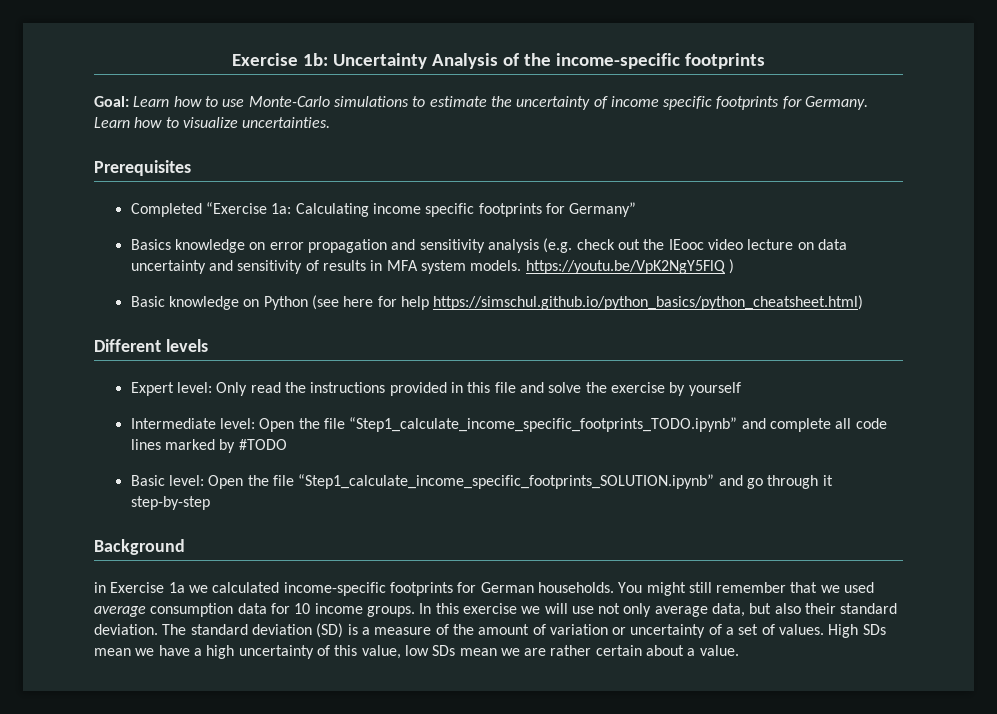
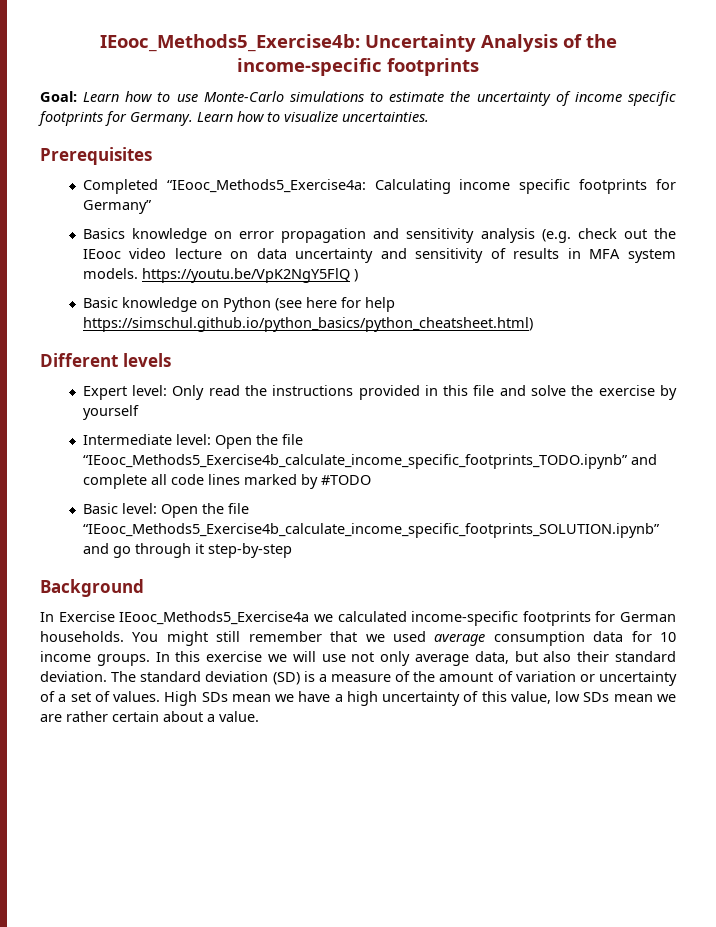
[232,53,329,66] Exercise 1b: -> [99,34,360,52] IEooc_Methods5_Exercise4b:
[206,202,292,214] “Exercise 1a: -> [166,179,366,193] “IEooc_Methods5_Exercise4a:
[349,417,738,432] “Step1_calculate_income_specific_footprints_TODO.ipynb” -> [82,454,628,469] “IEooc_Methods5_Exercise4b_calculate_income_specific_footprints_TODO.ipynb”
[298,474,715,489] “Step1_calculate_income_specific_footprints_SOLUTION.ipynb” -> [82,523,660,538] “IEooc_Methods5_Exercise4b_calculate_income_specific_footprints_SOLUTION.ipynb”
[94,582,185,593] in Exercise 1a -> [40,611,310,625] In Exercise IEooc_Methods5_Exercise4a

